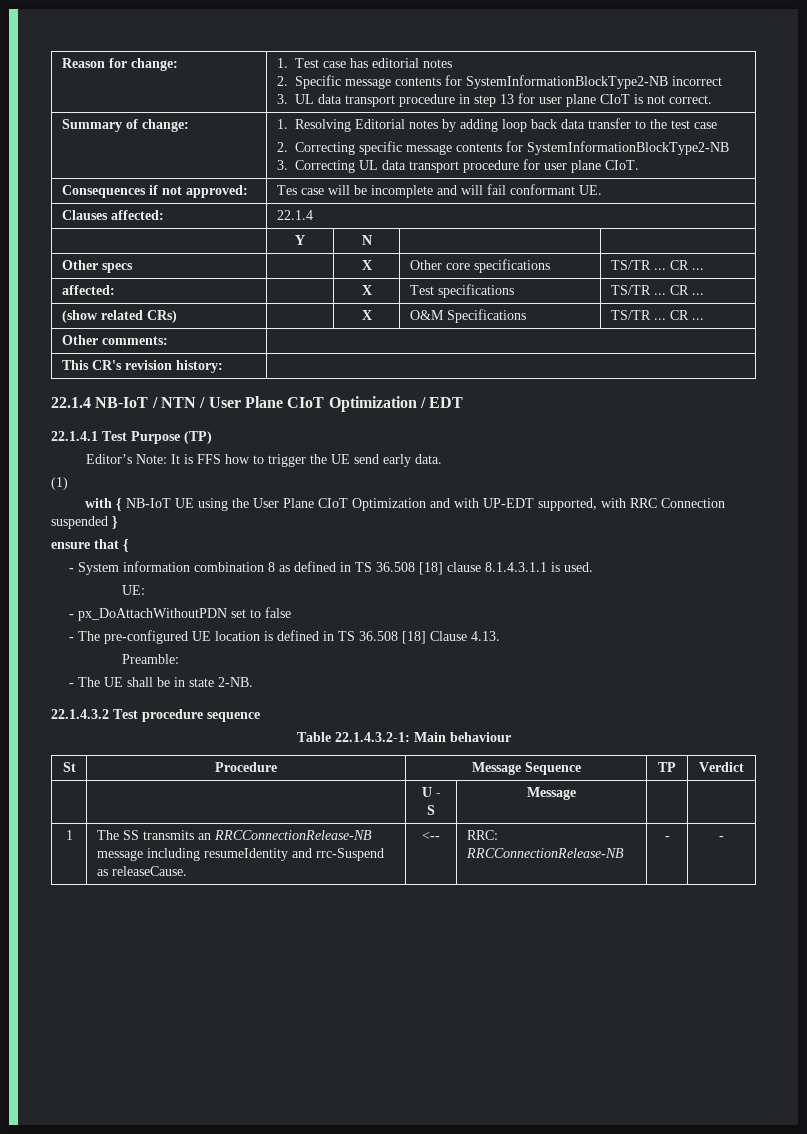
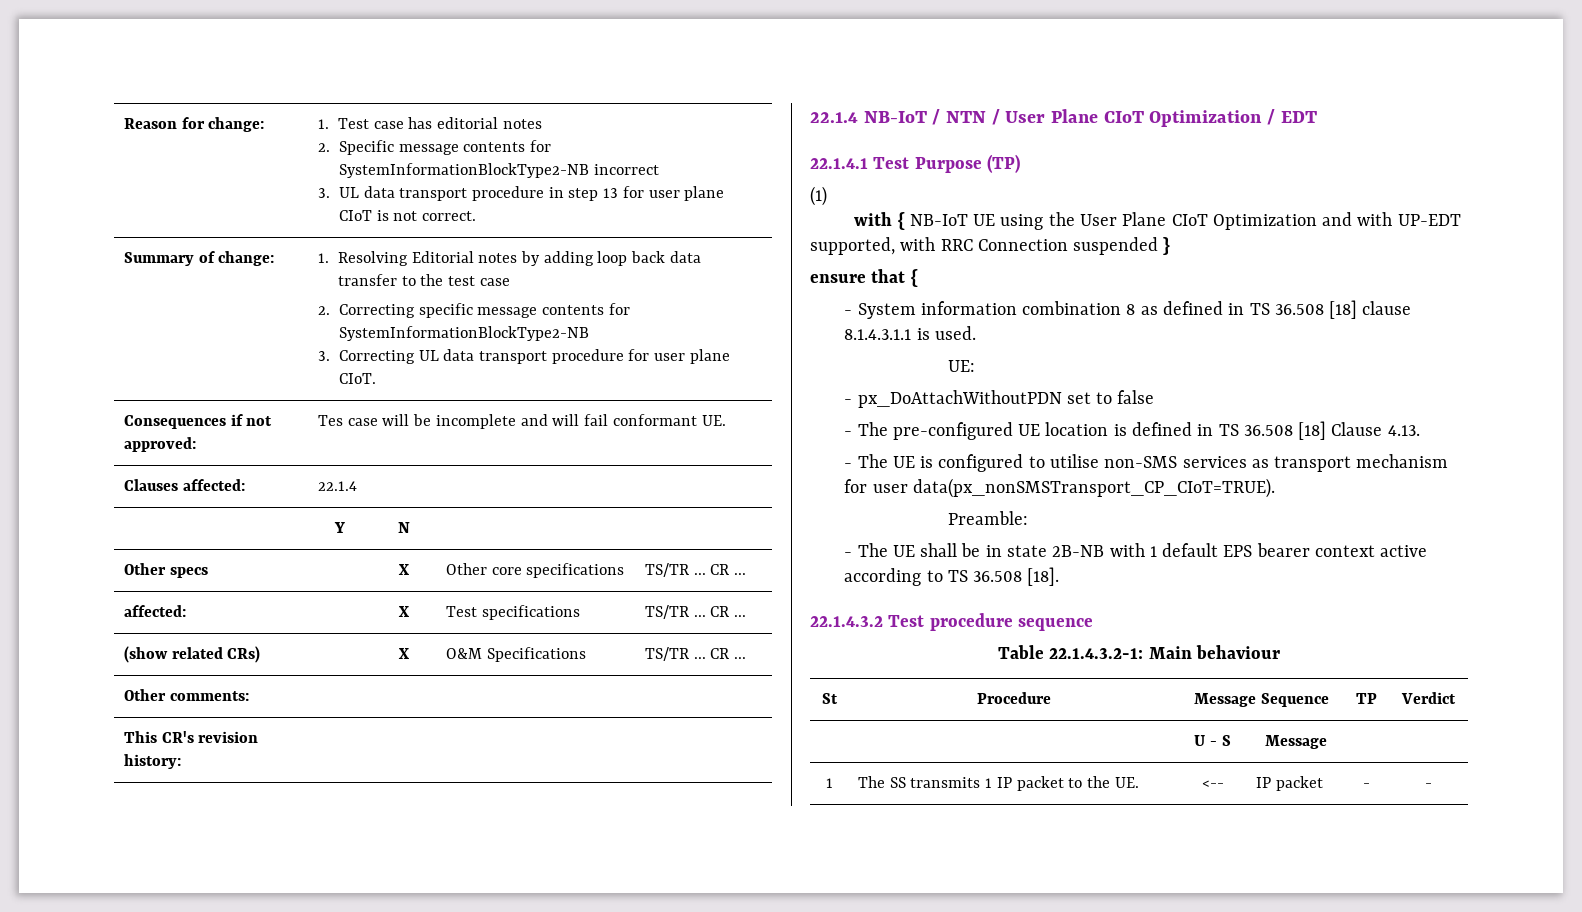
[86,454,443,467] // Editor’s Note: It is FFS how to trigger the UE send early data. -> (1020, 163) none
(500, 636) none -> [844,454,1449,472] [844,478,1275,498] // - The UE is configured to utilise non-SMS services as transport mechanism for user data(px_nonSMSTransport_CP_CIoT=TRUE).
[217,677,253,687] 2-NB. -> [1052,543,1428,557] [844,567,1060,586] 2B-NB with 1 default EPS bearer context active according to TS 36.508 [18].
[197,830,372,840] [96,848,384,861] [96,866,187,876] an RRCConnectionRelease-NB message including resumeIdentity and rrc-Suspend as releaseCause. -> [985,776,1139,791] 1 IP packet to the UE.
[466,830,498,840] [465,848,624,858] RRC: RRCConnectionRelease-NB -> [1256,776,1323,791] IP packet

